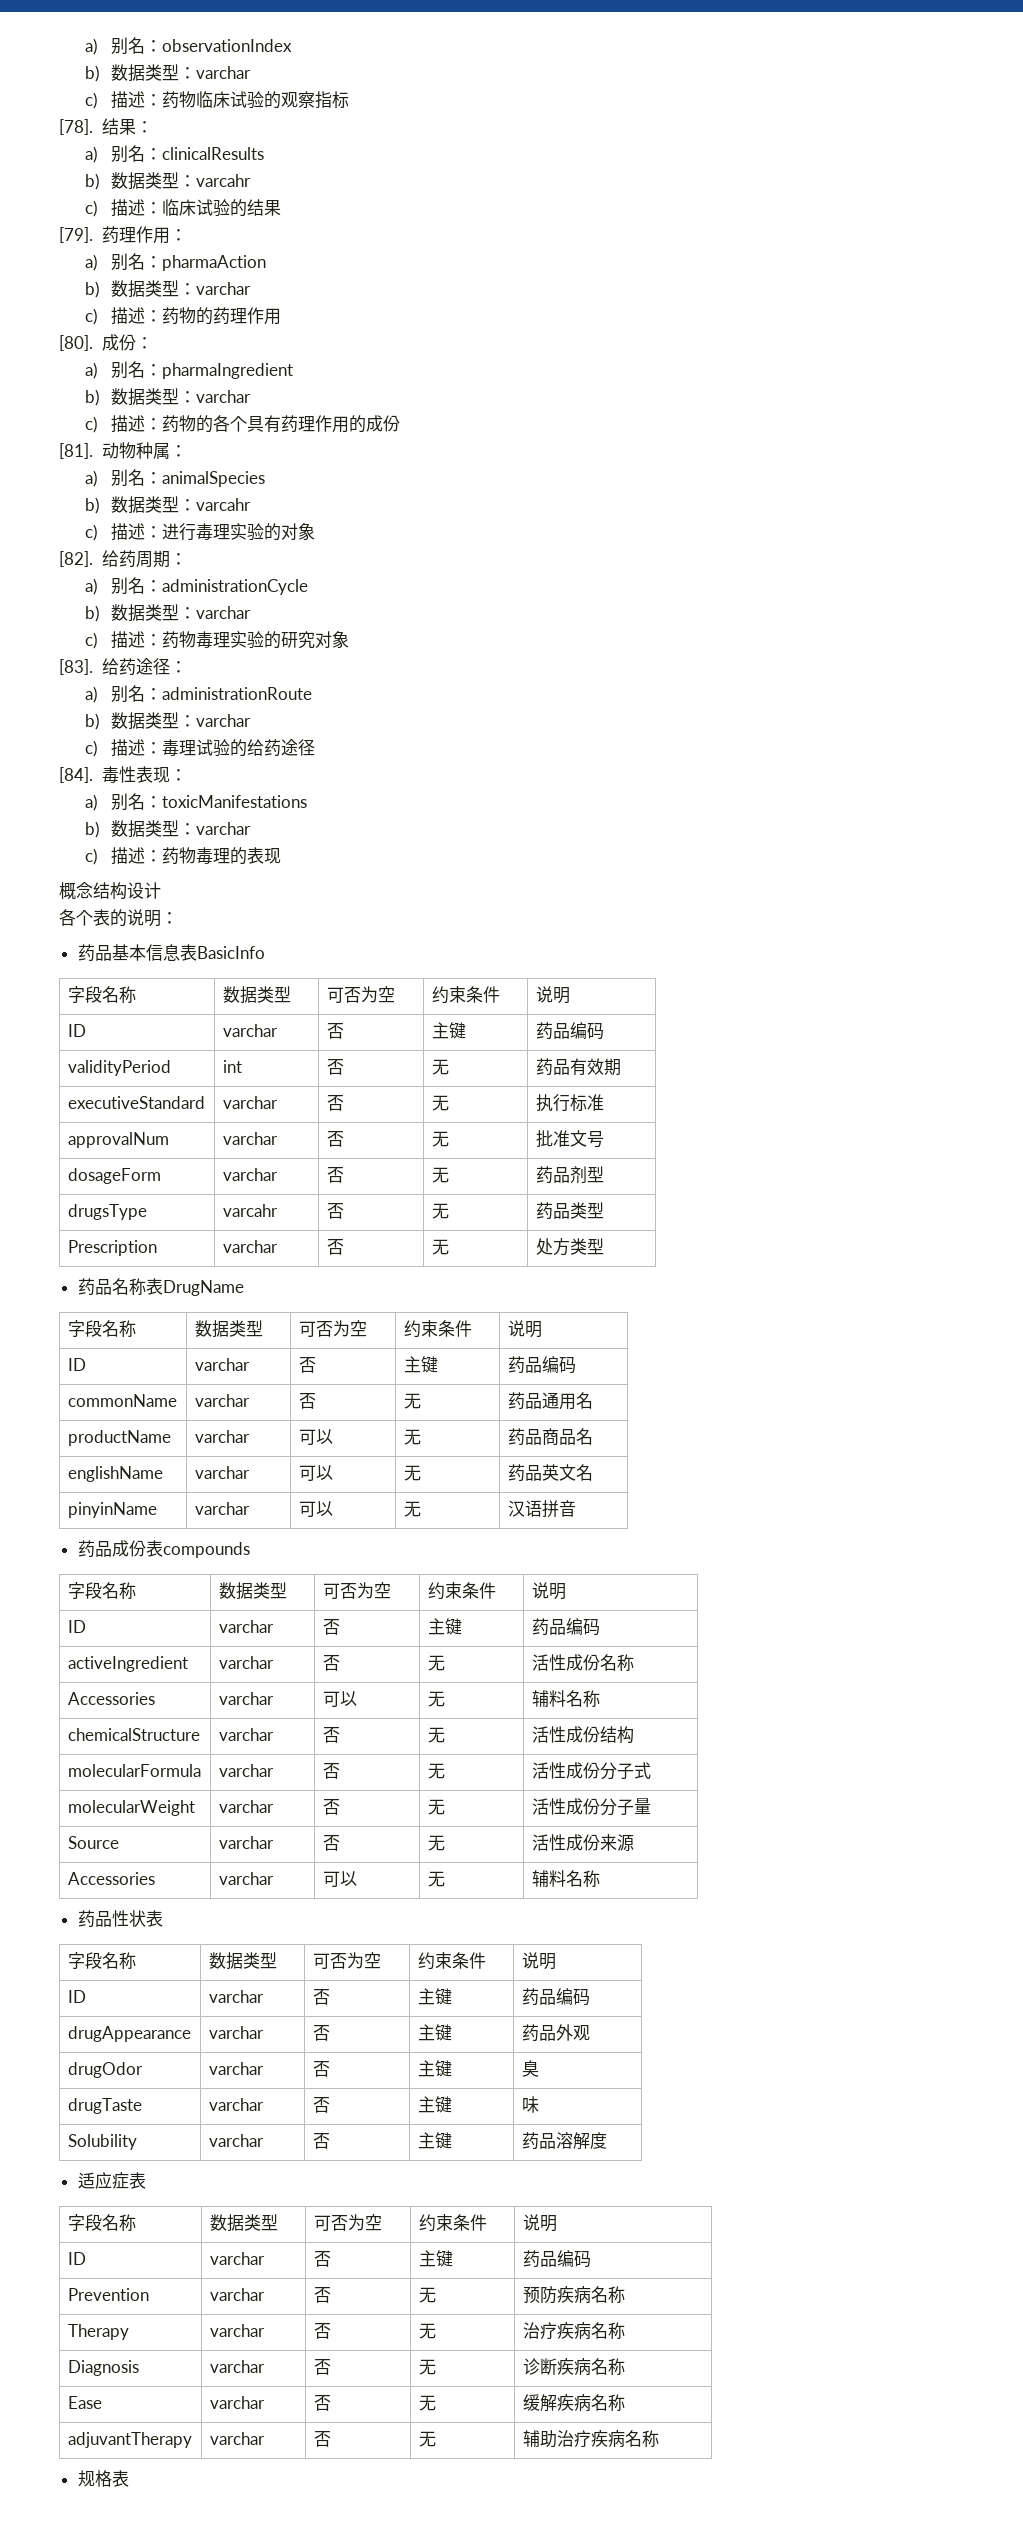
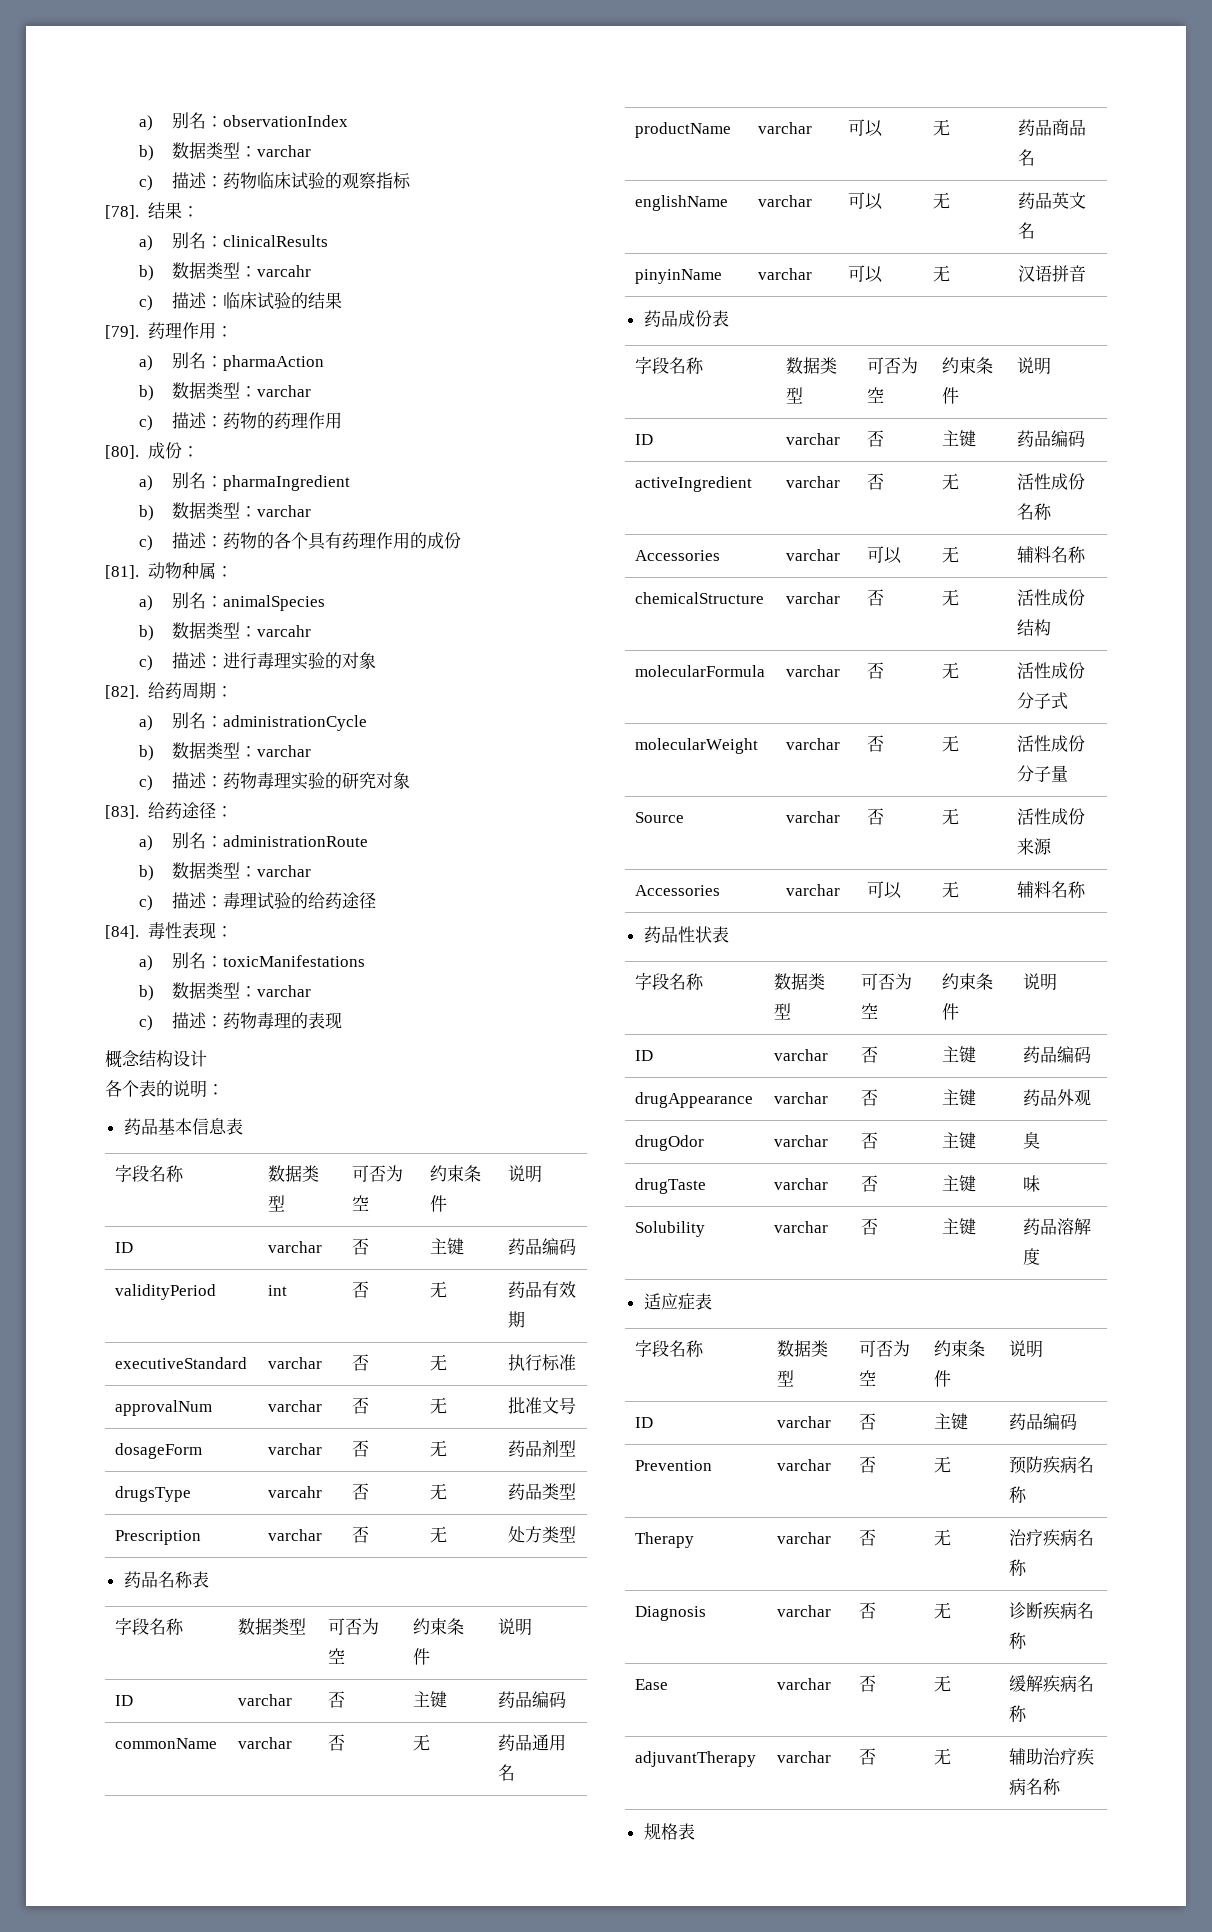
[196,946,265,959] BasicInfo -> (243, 1126) none
[162,1280,244,1296] DrugName -> (209, 1579) none
[162,1542,250,1558] compounds -> (729, 318) none

